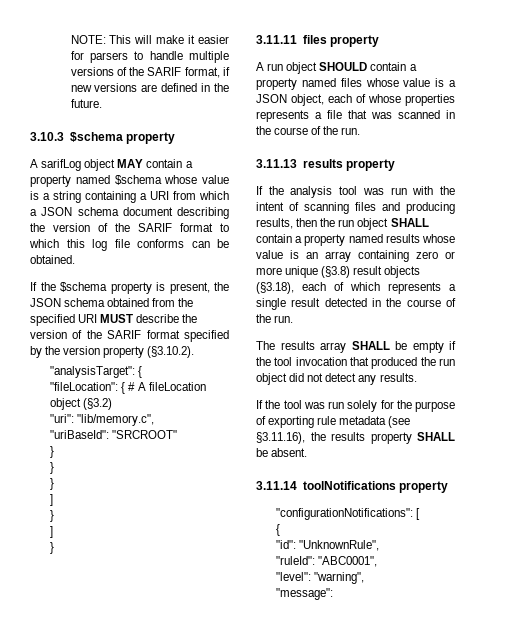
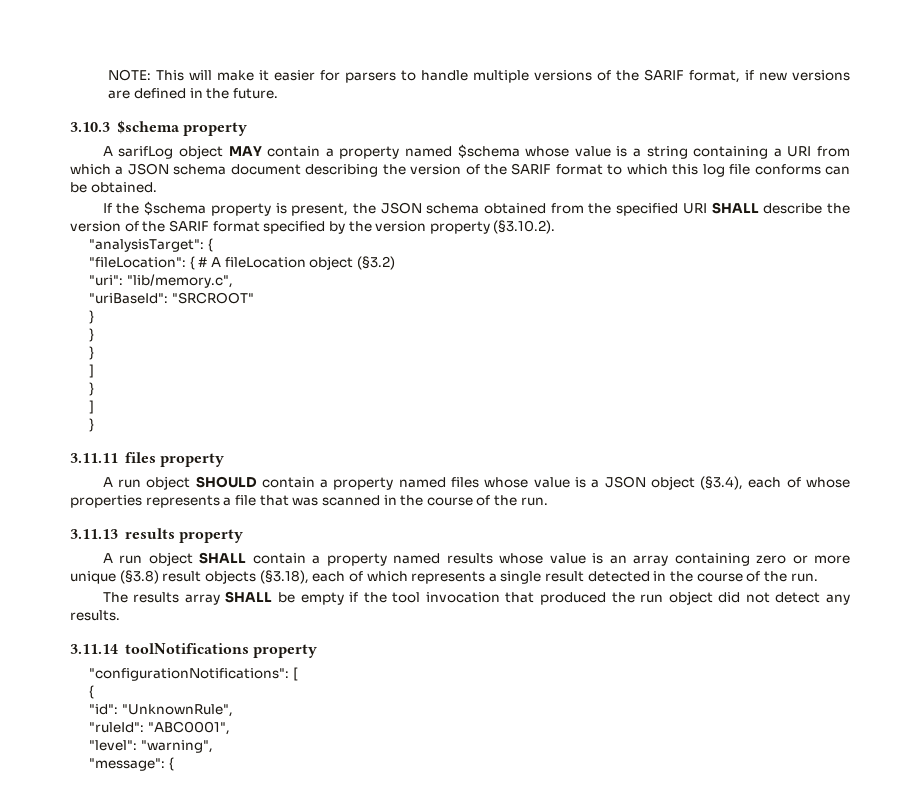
[100,314,134,323] MUST -> [711,202,759,214] SHALL
[291,94,324,106] object, -> [650,476,744,490] object (§3.4),
[256,186,455,198] [256,202,455,214] [256,218,336,229] If the analysis tool was run with the intent of scanning files and producing results, then the -> [102,553,113,563] A
[256,400,455,412] [256,416,411,428] [256,432,455,444] [256,448,308,457] // If the tool was run solely for the purpose of exporting rule metadata (see §3.11.16), the results property SHALL be absent. -> (120, 615) none
(334, 594) none -> [168,757,174,771] {

